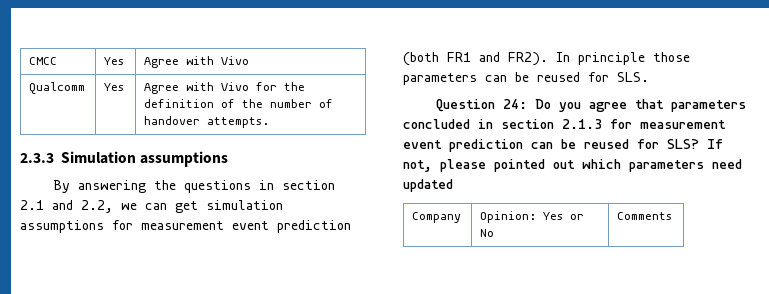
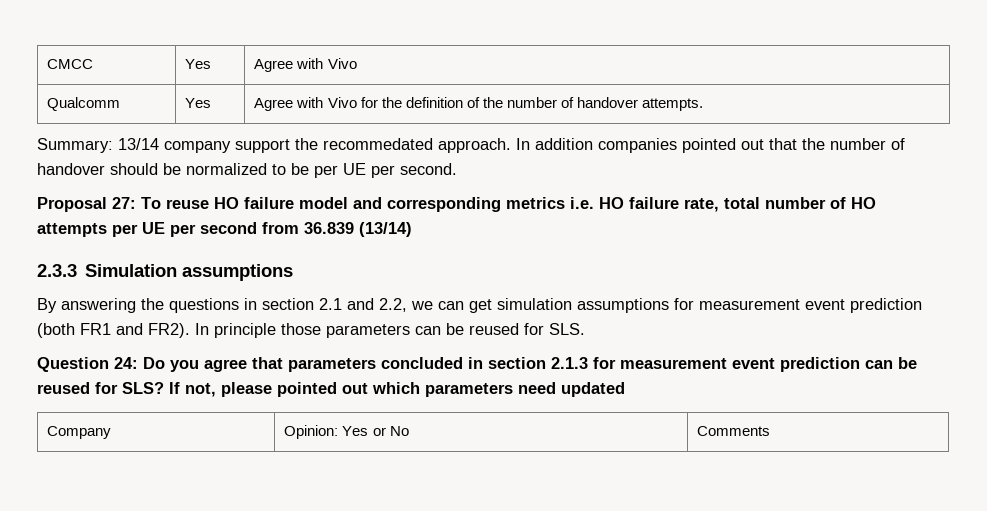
(270, 122) none -> [37,138,905,153] [37,163,457,178] [37,197,876,212] [37,222,412,237] // Summary: 13/14 company support the recommedated approach. In addition companies pointed out that the number of handover should be normalized to be per UE per second. // Proposal 27: To reuse HO failure model and corresponding metrics i.e. HO failure rate, total number of HO attempts per UE per second from 36.839 (13/14)

